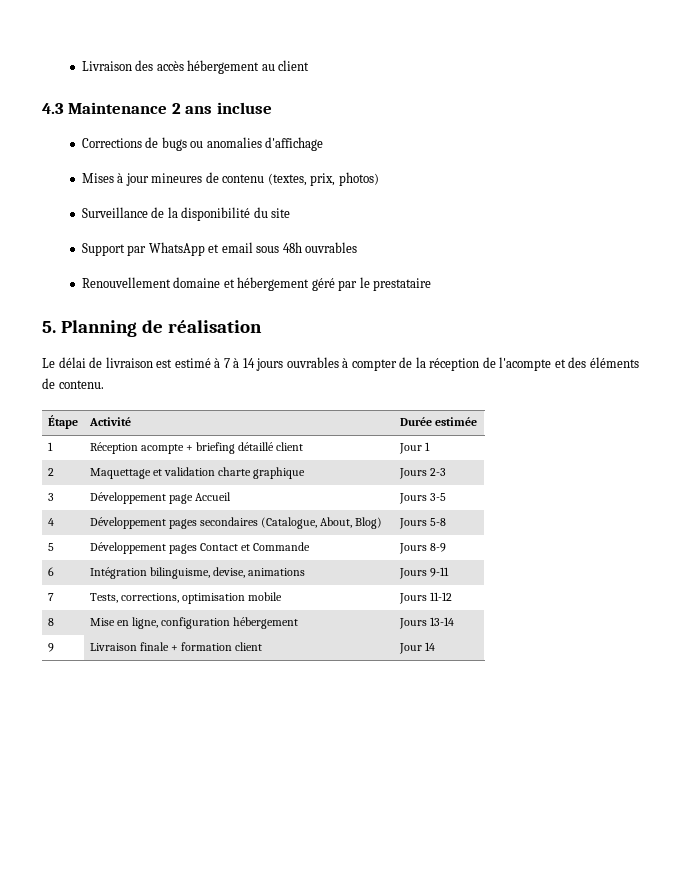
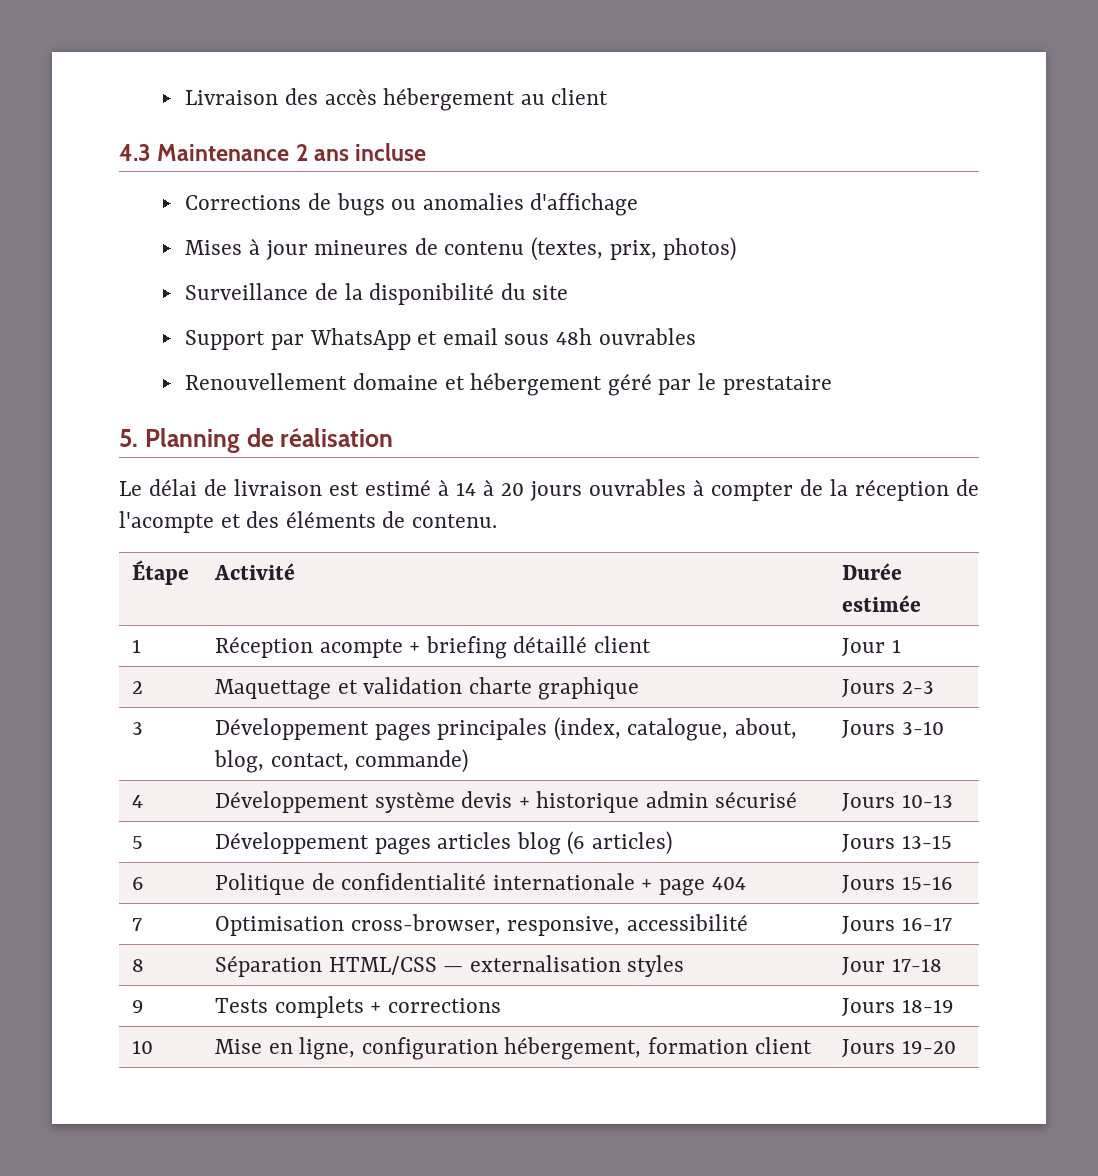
[223,358,255,368] 7 à 14 -> [456,479,524,496] 14 à 20
[168,492,231,504] [398,493,446,504] page Accueil | Jours 3-5 -> [374,717,797,741] [213,749,469,773] [841,720,944,739] pages principales (index, catalogue, about, blog, contact, commande) | Jours 3-10
[168,517,383,529] [398,518,446,529] pages secondaires (Catalogue, About, Blog) | Jours 5-8 -> [374,791,797,813] [841,793,953,812] système devis + historique admin sécurisé | Jours 10-13
[199,542,311,551] [398,543,446,554] Contact et Commande | Jours 8-9 -> [437,831,672,855] [841,834,952,853] articles blog (6 articles) | Jours 13-15
[89,567,306,579] [398,567,449,579] Intégration bilinguisme, devise, animations | Jours 9-11 -> [214,873,746,896] [841,875,953,894] Politique de confidentialité internationale + page 404 | Jours 15-16
[89,592,283,604] [398,592,452,604] Tests, corrections, optimisation mobile | Jours 11-12 -> [214,914,748,936] [841,916,952,935] Optimisation cross-browser, responsive, accessibilité | Jours 16-17
[89,617,299,629] [398,617,454,629] [47,643,54,652] [89,642,178,651] Mise en ligne, configuration hébergement | Jours 13-14 // 9 | Livraison finale + -> [214,955,685,977] [841,957,942,976] [131,1000,144,1013] [214,996,501,1018] [841,998,954,1017] [131,1040,153,1054] [214,1037,642,1060] Séparation HTML/CSS — externalisation styles | Jour 17-18 // 9 | Tests complets + corrections | Jours 18-19 // 10 | Mise en ligne, configuration hébergement,
[398,642,435,654] Jour 14 -> [841,1039,956,1058] Jours 19-20

